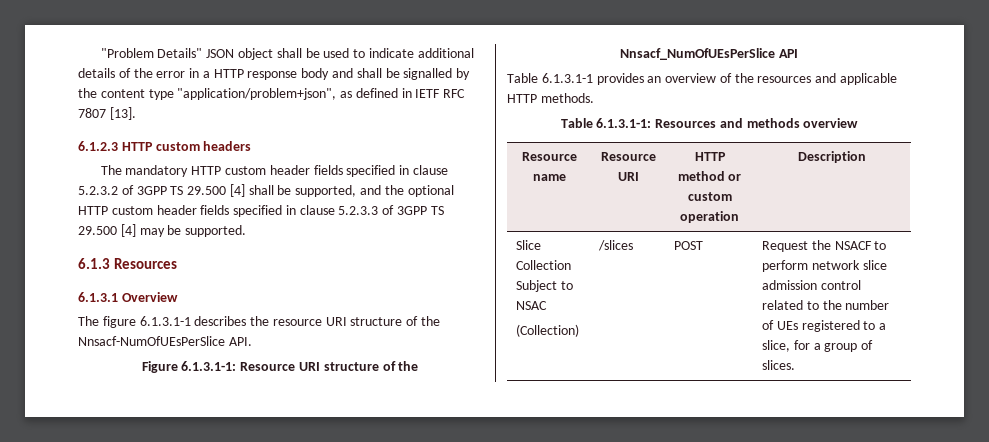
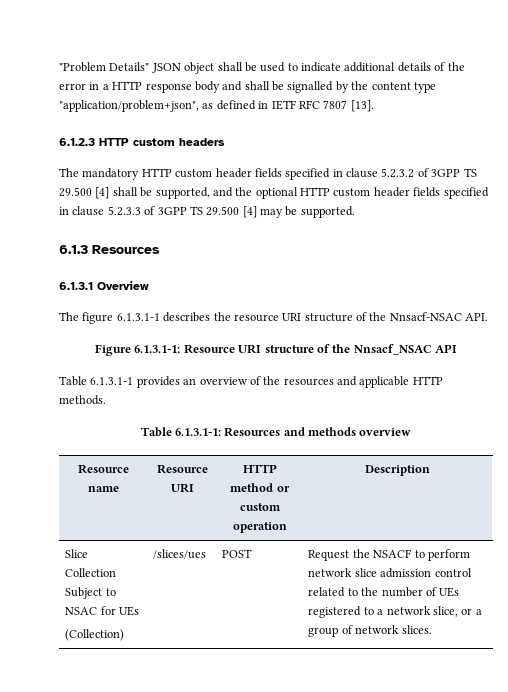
[78,336,225,346] Nnsacf-NumOfUEsPerSlice -> [389,312,462,321] Nnsacf-NSAC
[620,48,776,60] Nnsacf_NumOfUEsPerSlice -> [353,344,432,355] Nnsacf_NSAC
(548, 305) none -> [100,606,140,616] for UEs
[598,240,634,251] /slices -> [153,549,207,559] /slices/ues
[762,340,810,352] slice, for -> [386,606,473,617] network slice, or
(874, 345) none -> [355,625,400,634] network

